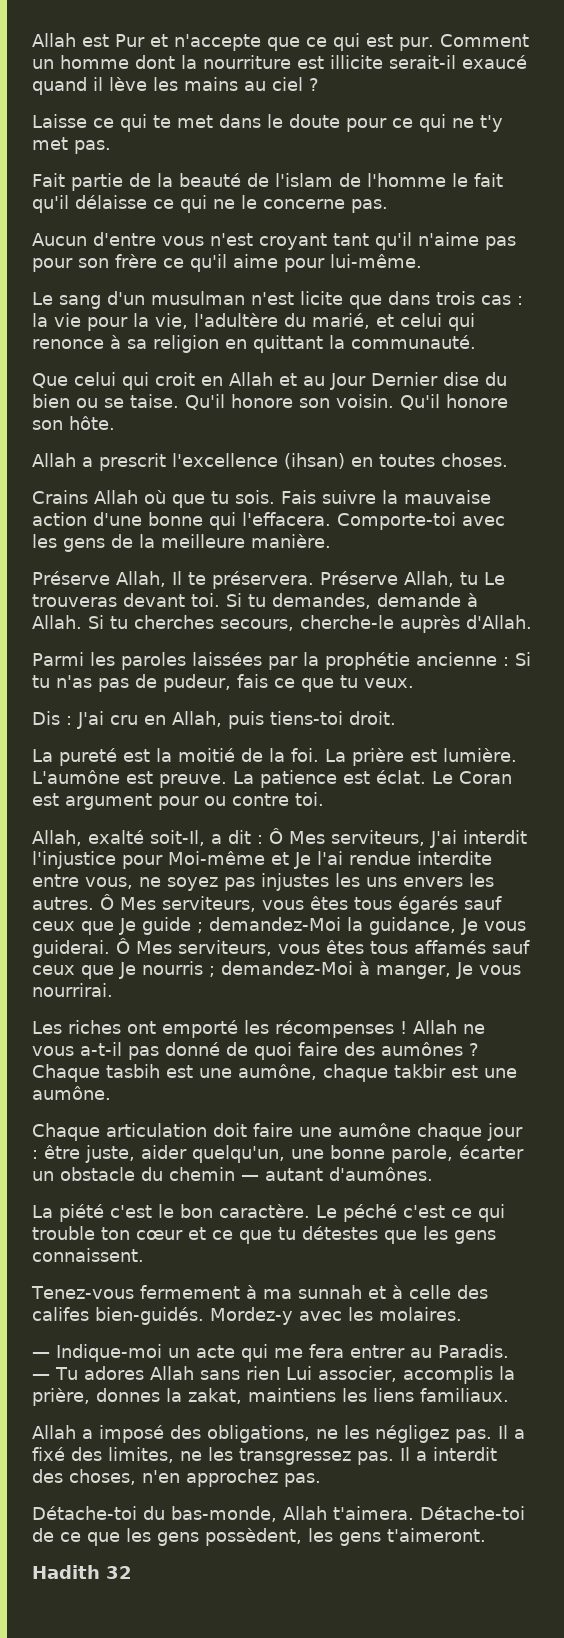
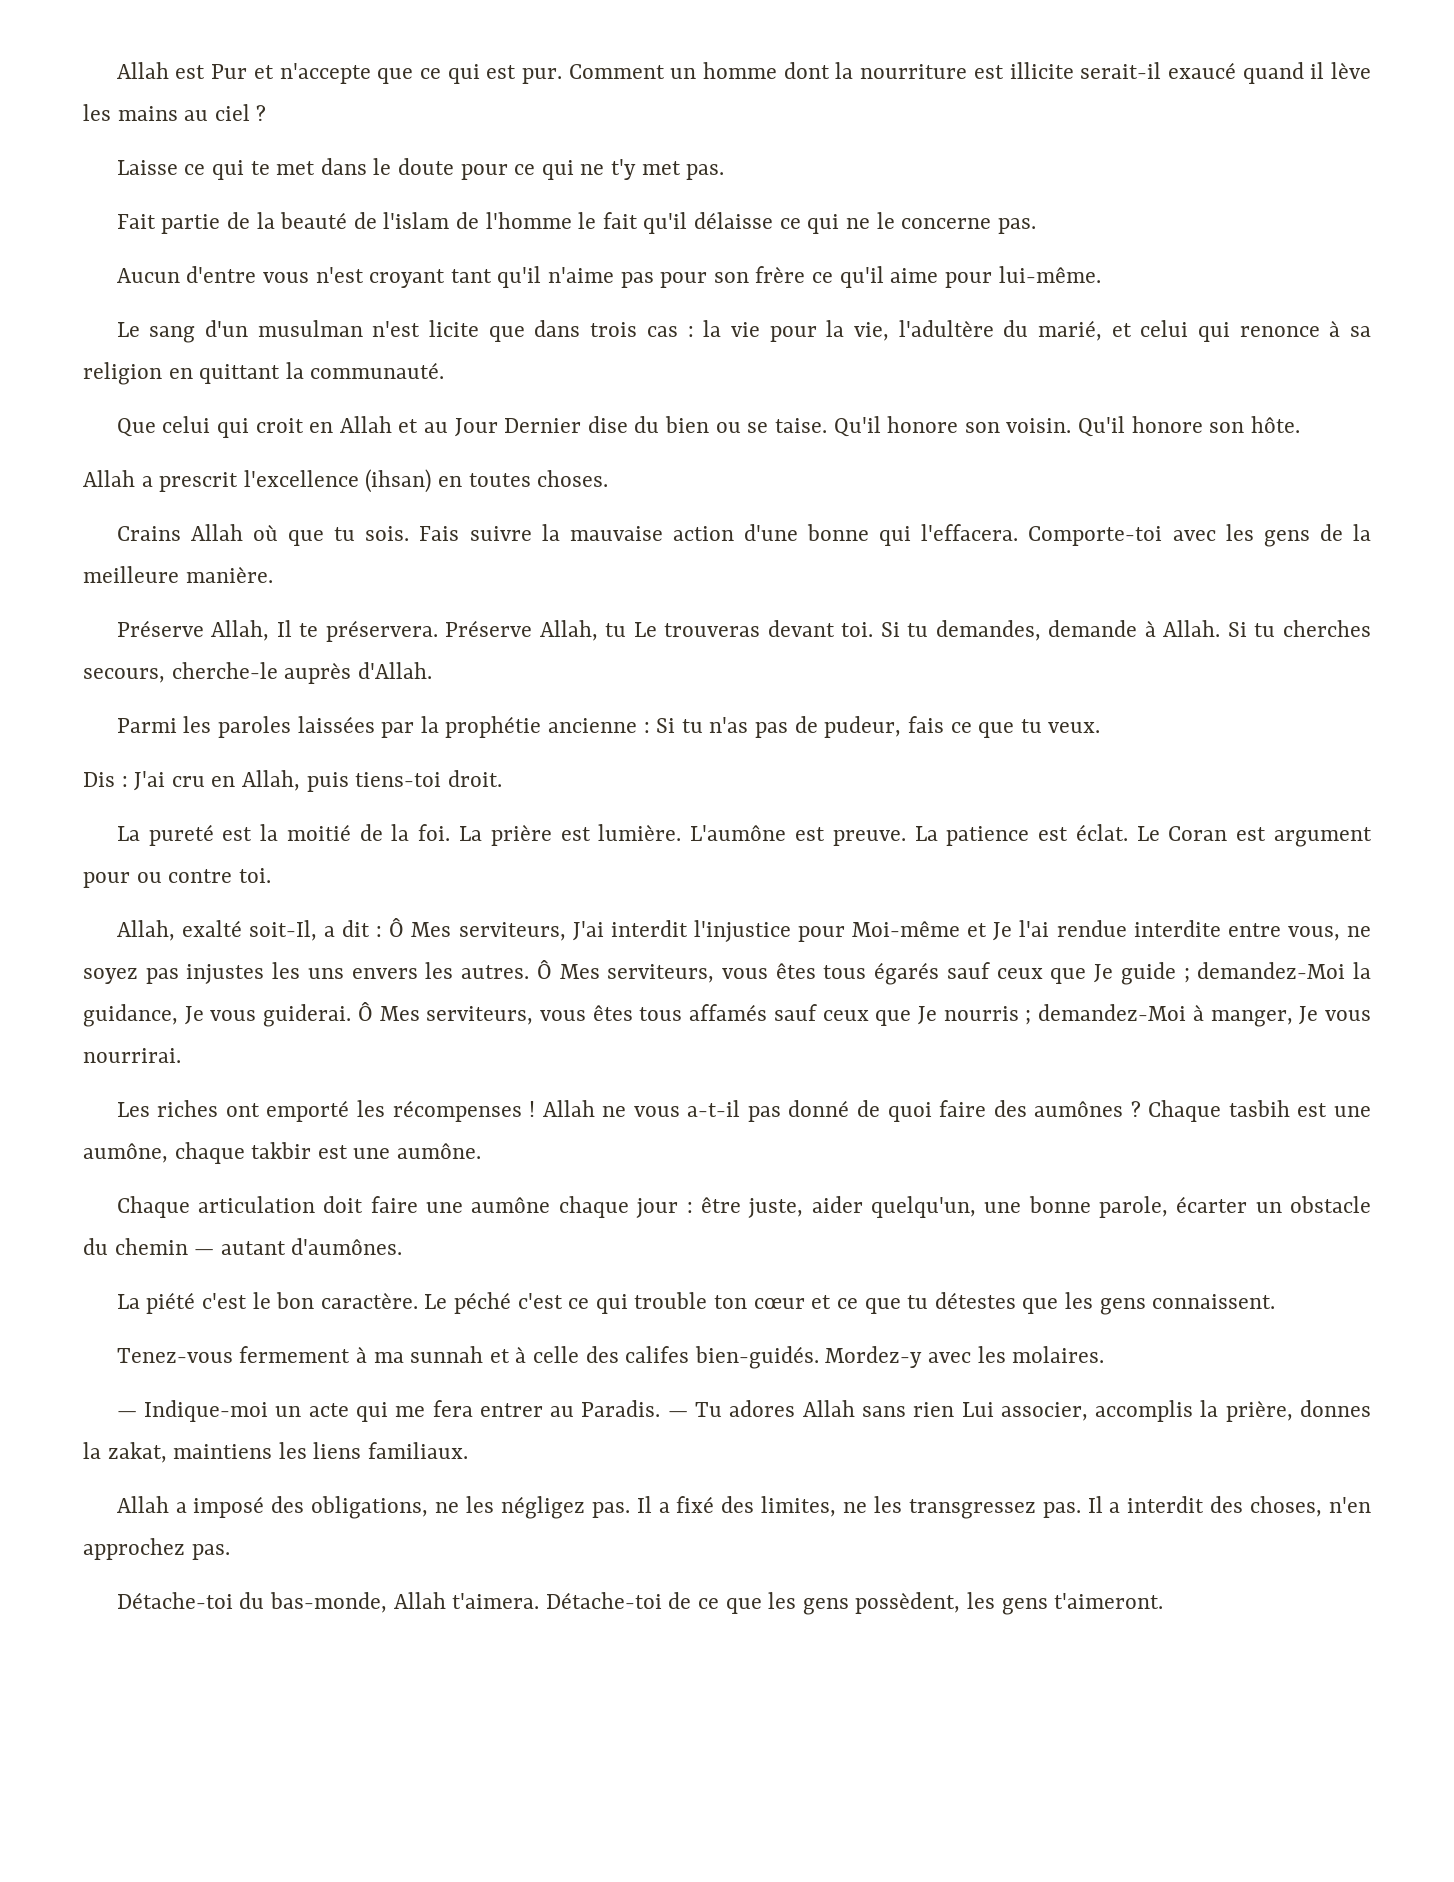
[32,1565,132,1579] // Hadith 32 -> (1164, 1601) none

